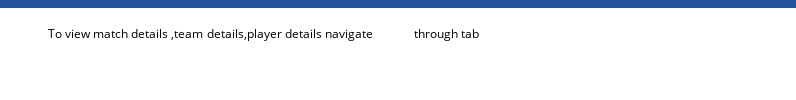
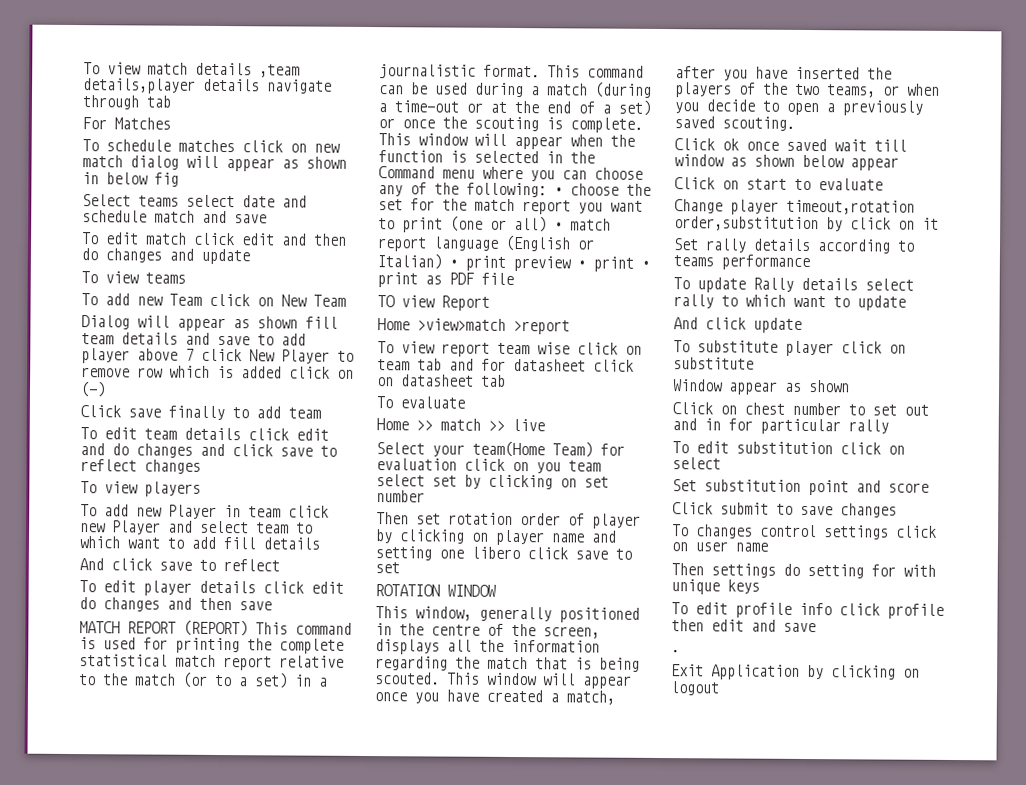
(480, 33) none -> [82,117,171,130] [82,139,340,153] [82,155,347,172] [82,172,179,187] [82,194,307,208] [82,210,267,224] [82,232,347,246] [81,248,250,265] [81,271,186,284] [81,293,346,307] [81,315,338,332] [81,332,306,346] [81,348,354,364] [81,365,354,379] [80,381,106,398] [80,405,321,421] [80,427,329,441] [80,443,337,458] [80,459,201,474] [80,481,201,497] [80,504,329,519] [80,520,313,535] [79,536,321,550] [79,558,280,572] [79,580,344,596] [79,597,272,612] [79,619,352,637] [79,637,344,654] [79,654,344,671] [78,671,328,689] [379,64,644,79] [379,81,652,98] [378,99,651,116] [378,116,643,133] [378,133,635,150] [378,150,595,164] [378,166,643,182] [378,182,651,198] [378,198,643,215] [378,215,611,233] [377,234,595,252] [377,253,650,272] [377,272,514,288] [377,295,490,311] [377,318,570,335] [377,341,642,357] [377,358,634,372] [377,374,506,387] [376,396,465,409] [376,418,545,432] [376,440,625,458] [376,458,601,474] [376,474,609,490] [376,490,425,503] [376,512,641,529] [375,529,617,546] [375,546,632,561] [375,562,400,574] [375,584,496,597] [375,606,640,623] [375,623,600,639] [375,639,600,655] [375,656,640,672] [375,672,632,689] [374,689,615,705] [675,66,892,81] [675,82,940,98] [674,99,923,116] [674,116,795,131] [674,138,907,152] [674,154,899,171] [674,177,883,191] [674,199,915,215] [674,216,939,232] [673,238,915,254] [673,254,810,271] [673,277,914,293] [673,294,906,311] [673,317,802,333] [673,340,906,357] [673,357,754,370] [673,379,850,395] [672,402,929,416] [672,418,889,435] [672,441,905,455] [672,457,721,470] [672,479,929,496] [672,502,897,518] [672,524,937,540] [671,541,768,552] [671,563,936,579] [671,579,760,595] [671,602,944,619] [671,619,816,633] [671,649,680,653] [671,664,920,680] [670,681,720,696] // For Matches // To schedule matches click on new match dialog will appear as shown in below fig // Select teams select date and schedule match and save // To edit match click edit and then do changes and update // To view teams // To add new Team click on New Team // Dialog will appear as shown fill team details and save to add player above 7 click New Player to remove row which is added click on (-) // Click save finally to add team // To edit team details click edit and do changes and click save to reflect changes // To view players // To add new Player in team click new Player and select team to which want to add fill details // And click save to reflect // To edit player details click edit do changes and then save // MATCH REPORT (REPORT) This command is used for printing the complete statistical match report relative to the match (or to a set) in a journalistic format. This command can be used during a match (during a time-out or at the end of a set) or once the scouting is complete. This window will appear when the function is selected in the Command menu where you can choose any of the following: • choose the set for the match report you want to print (one or all) • match report language (English or Italian) • print preview • print • print as PDF file // TO view Report // Home >view>match >report // To view report team wise click on team tab and for datasheet click on datasheet tab // To evaluate // Home >> match >> live // Select your team(Home Team) for evaluation click on you team select set by clicking on set number // Then set rotation order of player by clicking on player name and setting one libero click save to set // ROTATION WINDOW // This window, generally positioned in the centre of the screen, displays all the information regarding the match that is being scouted. This window will appear once you have created a match, after you have inserted the players of the two teams, or when you decide to open a previously saved scouting. // Click ok once saved wait till window as shown below appear // Click on start to evaluate // Change player timeout,rotation order,substitution by click on it // Set rally details according to teams performance // To update Rally details select rally to which want to update // And click update // To substitute player click on substitute // Window appear as shown // Click on chest number to set out and in for particular rally // To edit substitution click on select // Set substitution point and score // Click submit to save changes // To changes control settings click on user name // Then settings do setting for with unique keys // To edit profile info click profile then edit and save // . // Exit Application by clicking on logout

